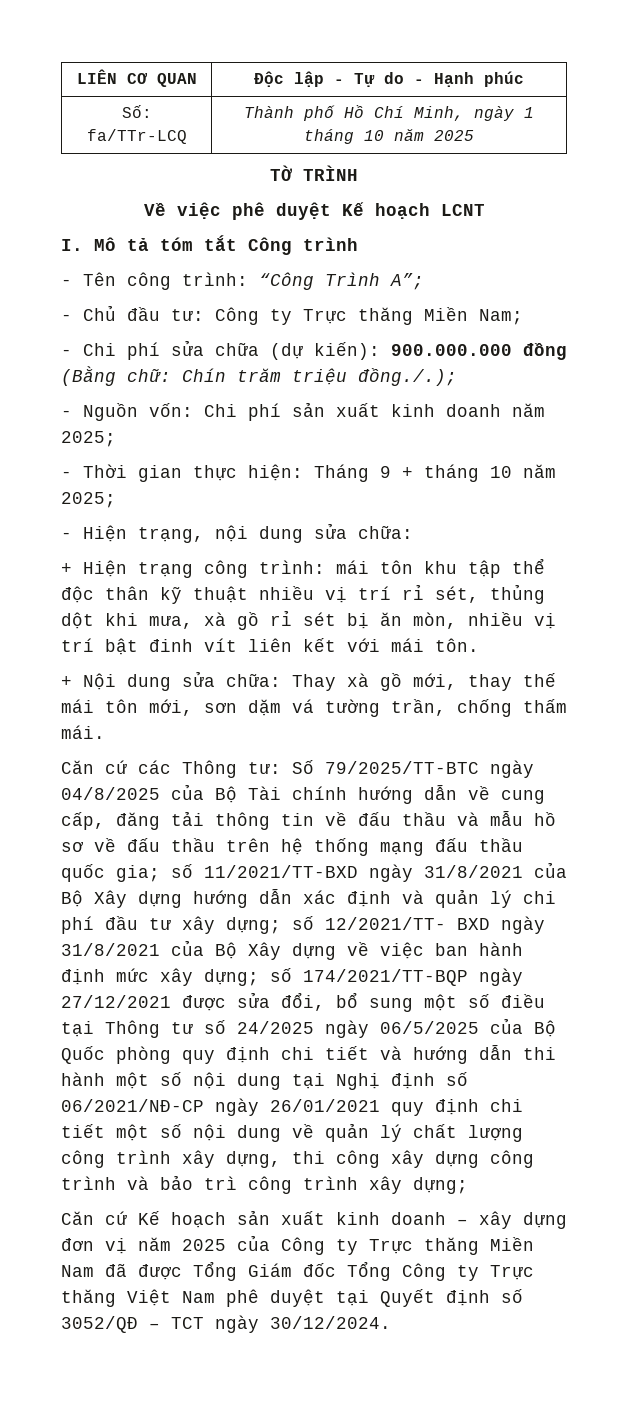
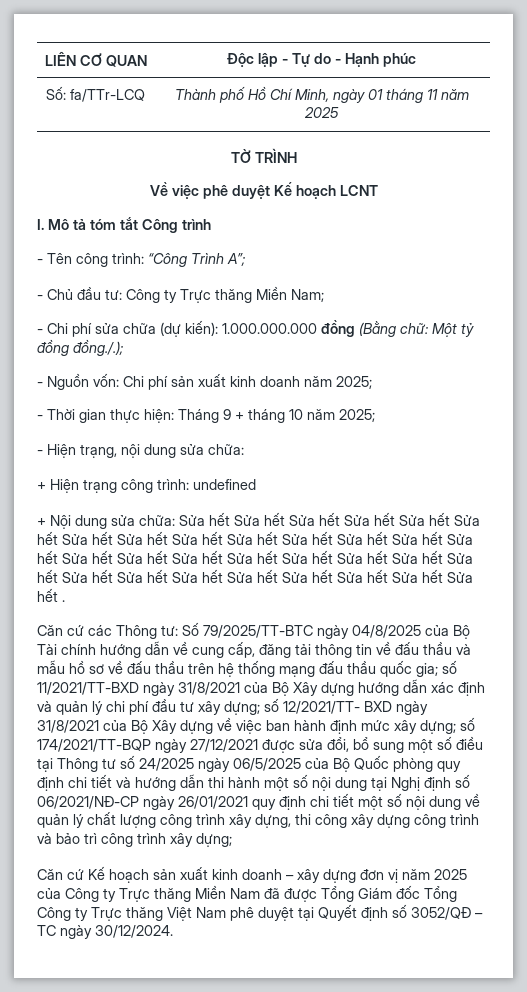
[524,107,534,118] [304,129,384,144] 1 tháng 10 -> [367,88,438,103] 01 tháng 11
[391,344,512,356] 900.000.000 -> [222,323,317,334] 1.000.000.000
[182,368,347,385] Chín trăm triệu -> [432,323,474,337] [37,339,69,356] Một tỷ đồng
[336,558,545,578] [61,584,545,604] [61,610,556,630] [61,638,479,655] mái tôn khu tập thể độc thân kỹ thuật nhiều vị trí rỉ sét, thủng dột khi mưa, xà gồ rỉ sét bị ăn mòn, nhiều vị trí bật đinh vít liên kết với mái tôn. -> [193,479,256,490] undefined
[292,673,556,691] [61,699,567,717] [61,725,105,739] Thay xà gồ mới, thay thế mái tôn mới, sơn dặm vá tường trần, chống thấm mái. -> [179,512,480,526] [37,531,473,545] [37,550,473,564] [37,569,473,583] [37,588,65,602] Sửa hết Sửa hết Sửa hết Sửa hết Sửa hết Sửa hết Sửa hết Sửa hết Sửa hết Sửa hết Sửa hết Sửa hết Sửa hết Sửa hết Sửa hết Sửa hết Sửa hết Sửa hết Sửa hết Sửa hết Sửa hết Sửa hết Sửa hết Sửa hết Sửa hết Sửa hết Sửa hết Sửa hết Sửa hết Sửa hết .
[171,1317,204,1329] TCT -> [37,925,56,936] TC

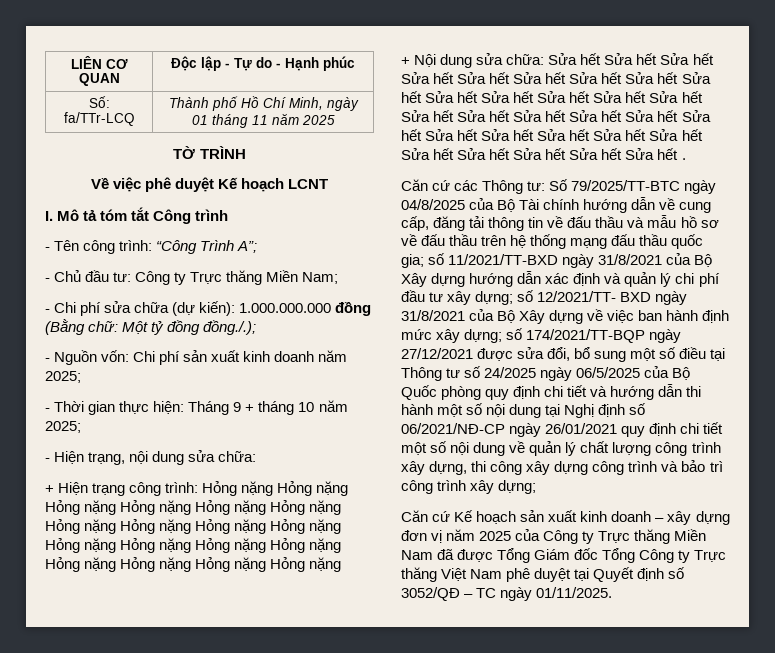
[193,479,256,490] undefined -> [202,481,349,496] [45,500,342,515] [45,519,342,534] [45,538,342,553] [45,557,342,572] Hỏng nặng Hỏng nặng Hỏng nặng Hỏng nặng Hỏng nặng Hỏng nặng Hỏng nặng Hỏng nặng Hỏng nặng Hỏng nặng Hỏng nặng Hỏng nặng Hỏng nặng Hỏng nặng Hỏng nặng Hỏng nặng Hỏng nặng Hỏng nặng
[95,925,173,938] 30/12/2024. -> [536,587,613,598] 01/11/2025.

